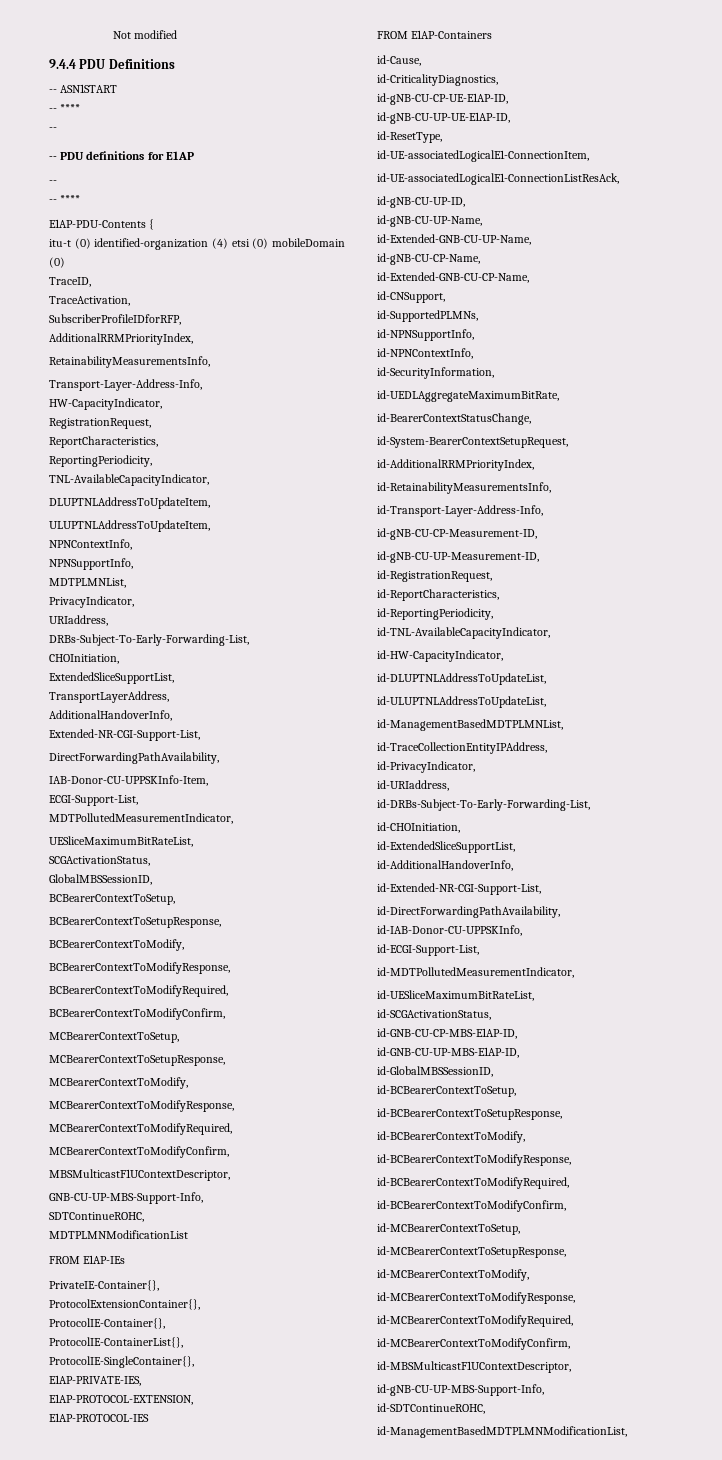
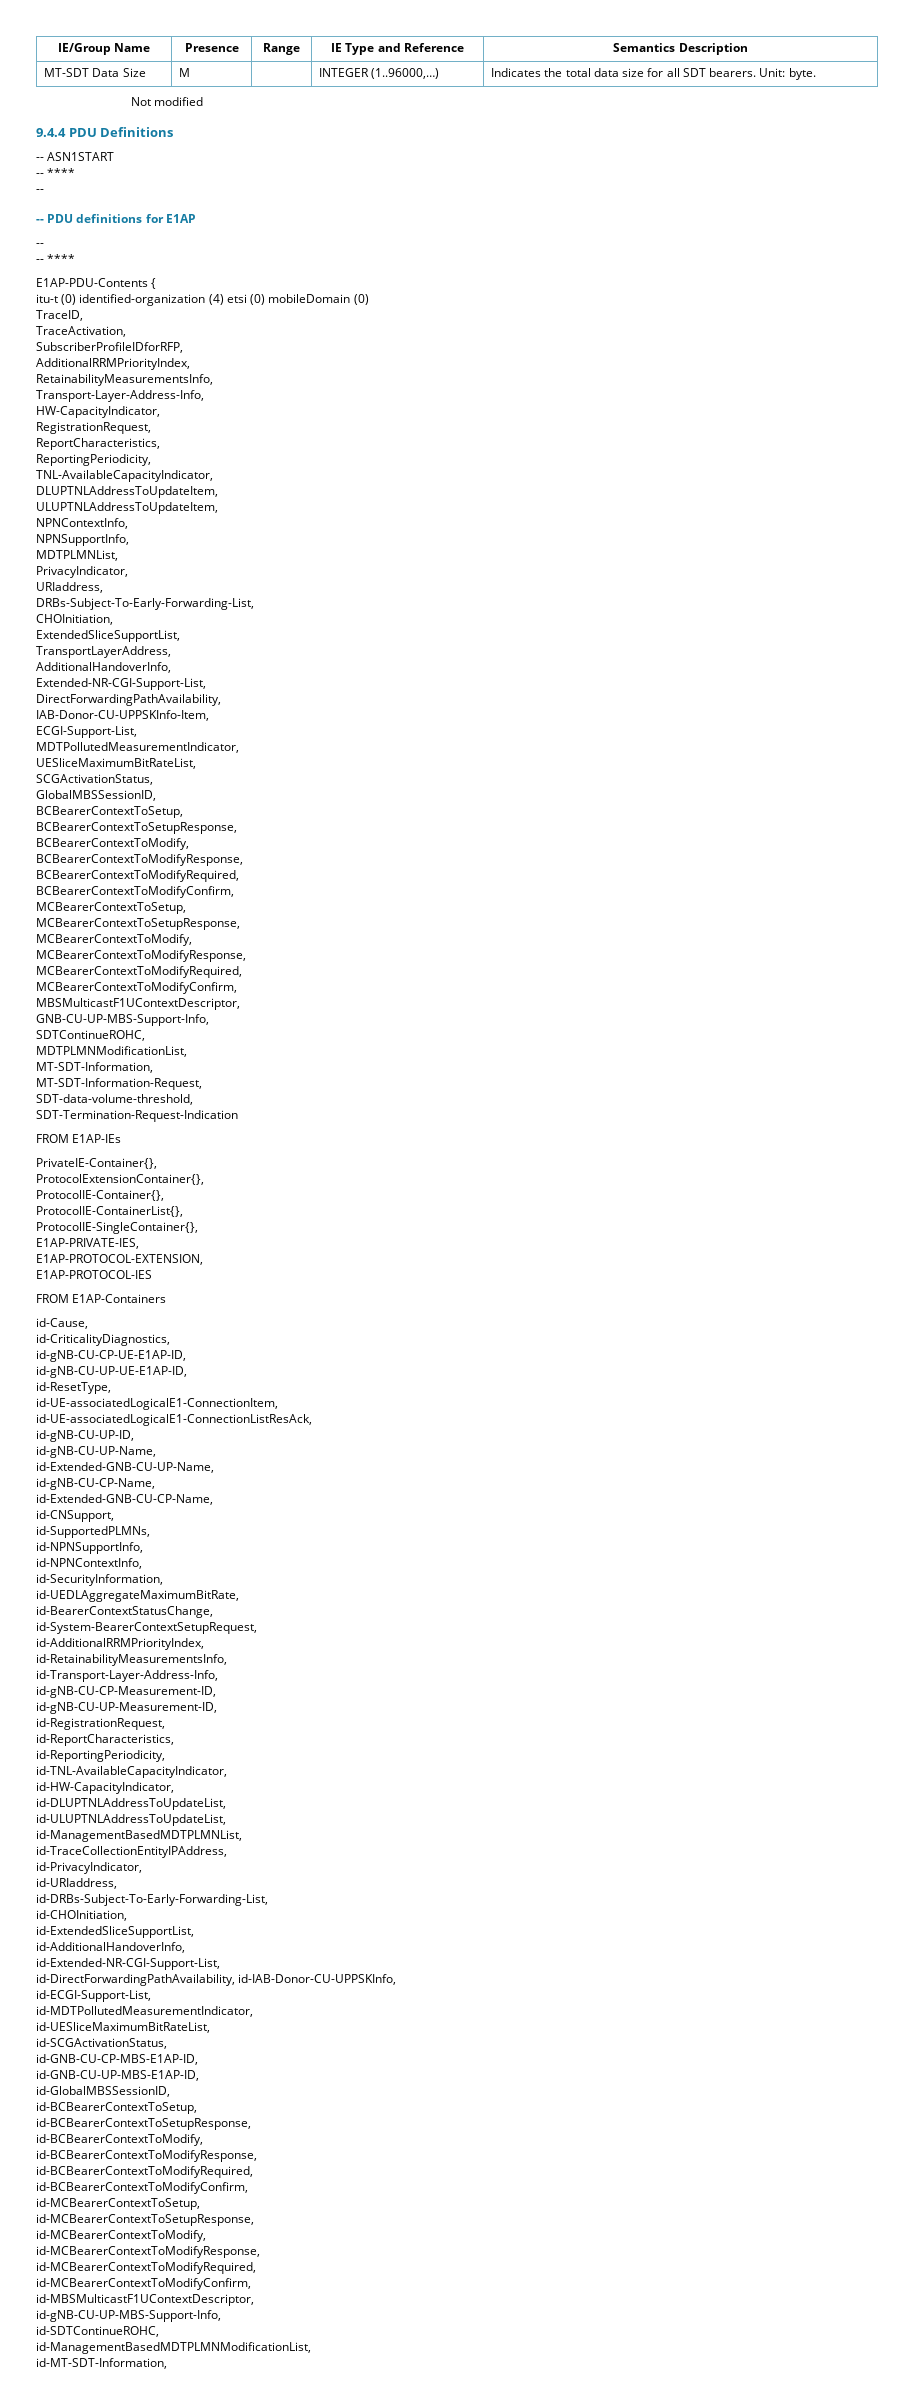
(113, 35) none -> [57,43,151,55] [184,43,239,52] [263,43,300,55] [331,43,464,55] [613,43,748,55] [44,68,146,77] [179,68,191,77] [319,68,440,79] [491,68,816,80] IE/Group Name | Presence | Range | IE Type and Reference | Semantics Description // MT-SDT Data Size | M | | INTEGER (1..96000,…) | Indicates the total data size for all SDT bearers. Unit: byte. //
[49,1230,188,1239] MDTPLMNModificationList -> [36,1046,187,1057] [36,1062,153,1073] [36,1078,202,1090] [36,1094,193,1105] [36,1110,238,1122] MDTPLMNModificationList, // MT-SDT-Information, // MT-SDT-Information-Request, // SDT-data-volume-threshold, // SDT-Termination-Request-Indication
(627, 1432) none -> [36,2358,167,2369] // id-MT-SDT-Information,

